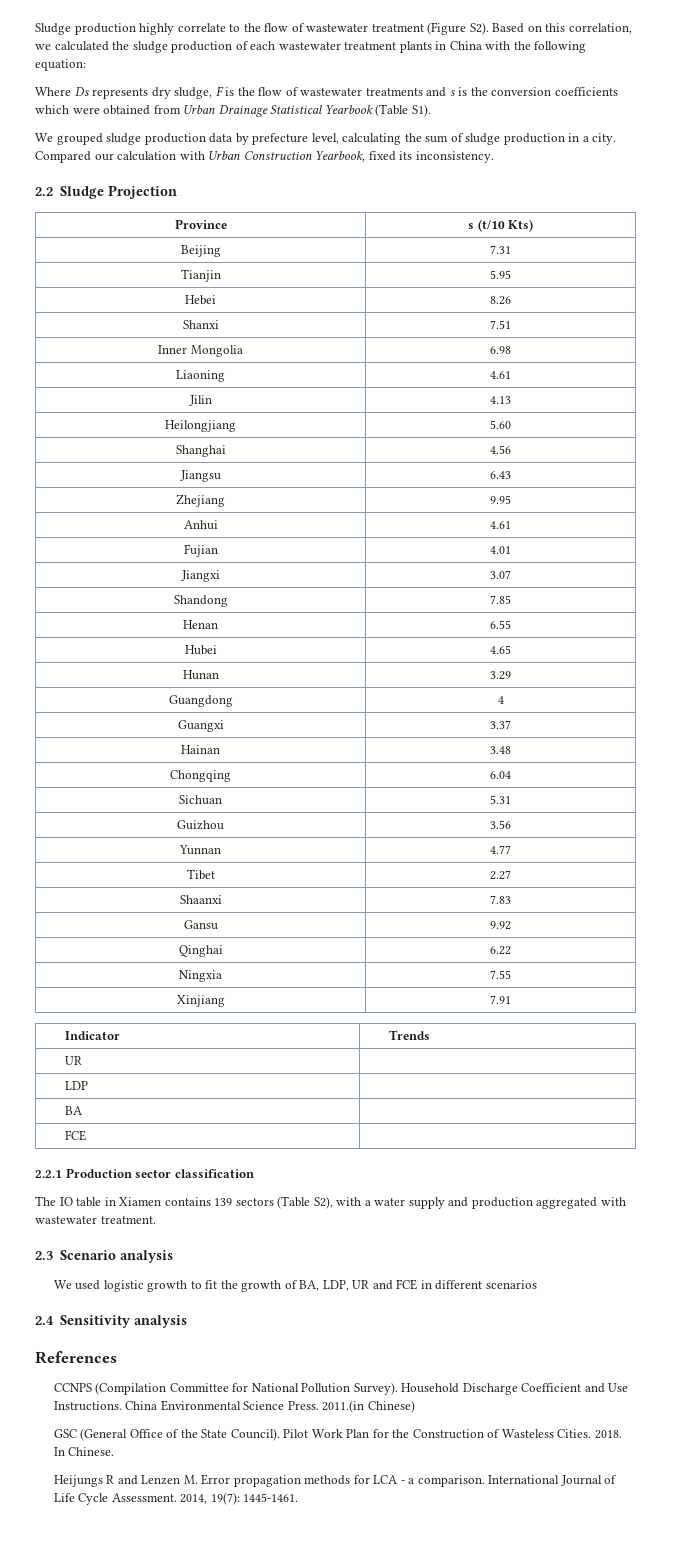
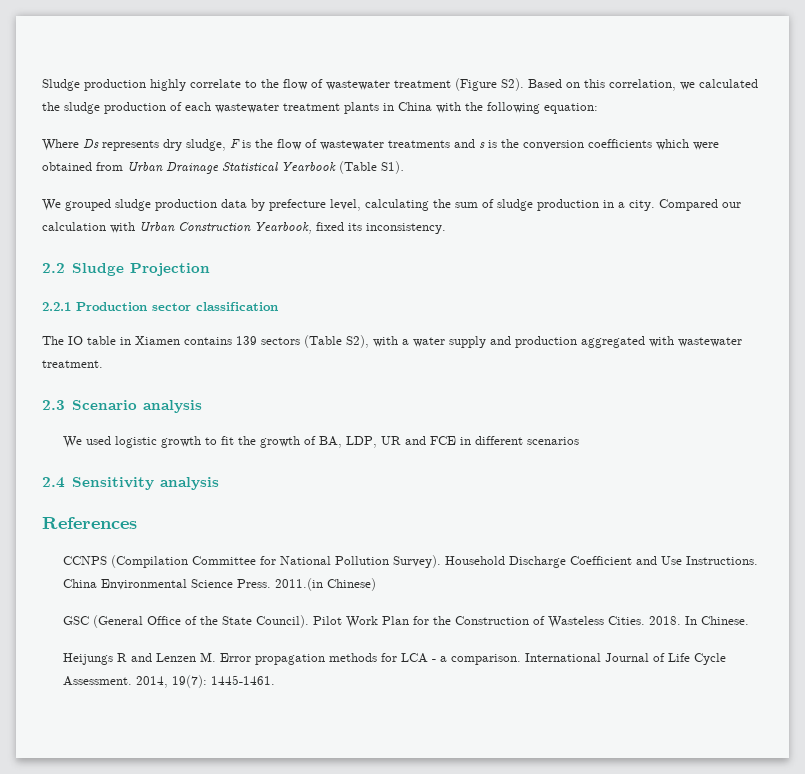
[174,219,227,229] [467,219,534,232] [180,245,221,257] [490,245,511,254] [180,269,221,282] [490,270,511,279] [185,295,216,305] [490,296,511,305] [182,320,219,329] [490,320,511,329] [158,345,243,357] [490,346,511,354] [176,370,225,382] [490,371,511,379] [188,395,212,406] [490,396,511,404] [165,420,236,432] [490,420,511,429] [175,445,226,457] [490,445,511,454] [179,470,221,482] [490,471,511,479] [176,494,225,507] [490,495,511,504] [183,520,218,530] [490,521,511,529] [183,544,218,557] [490,546,511,554] [180,570,220,582] [490,570,511,579] [173,595,228,607] [490,595,511,604] [183,620,218,629] [490,620,511,629] [184,645,217,655] [490,645,511,654] [182,670,219,680] [490,671,511,680] [168,695,233,707] [497,696,504,704] [177,720,224,732] [490,720,511,729] [181,745,220,754] [490,746,511,754] [170,770,231,782] [490,771,511,779] [179,795,222,805] [490,795,511,804] [177,820,224,830] [490,820,511,829] [179,845,221,855] [490,845,511,854] [186,869,215,880] [490,870,511,880] [179,895,222,904] [490,895,511,904] [183,920,218,930] [490,921,511,930] [178,945,223,957] [490,946,511,955] [179,970,222,982] [490,970,511,979] [176,995,225,1007] [490,995,511,1004] [64,1031,120,1040] [388,1030,430,1040] [64,1056,82,1065] [64,1081,88,1090] [64,1106,82,1115] [64,1130,86,1141] // Province | s (t/10 Kts) // Beijing | 7.31 // Tianjin | 5.95 // Hebei | 8.26 // Shanxi | 7.51 // Inner Mongolia | 6.98 // Liaoning | 4.61 // Jilin | 4.13 // Heilongjiang | 5.60 // Shanghai | 4.56 // Jiangsu | 6.43 // Zhejiang | 9.95 // Anhui | 4.61 // Fujian | 4.01 // Jiangxi | 3.07 // Shandong | 7.85 // Henan | 6.55 // Hubei | 4.65 // Hunan | 3.29 // Guangdong | 4 // Guangxi | 3.37 // Hainan | 3.48 // Chongqing | 6.04 // Sichuan | 5.31 // Guizhou | 3.56 // Yunnan | 4.77 // Tibet | 2.27 // Shaanxi | 7.83 // Gansu | 9.92 // Qinghai | 6.22 // Ningxia | 7.55 // Xinjiang | 7.91 // Indicator | Trends // UR | // LDP | // BA | // FCE | -> (210, 269) none

